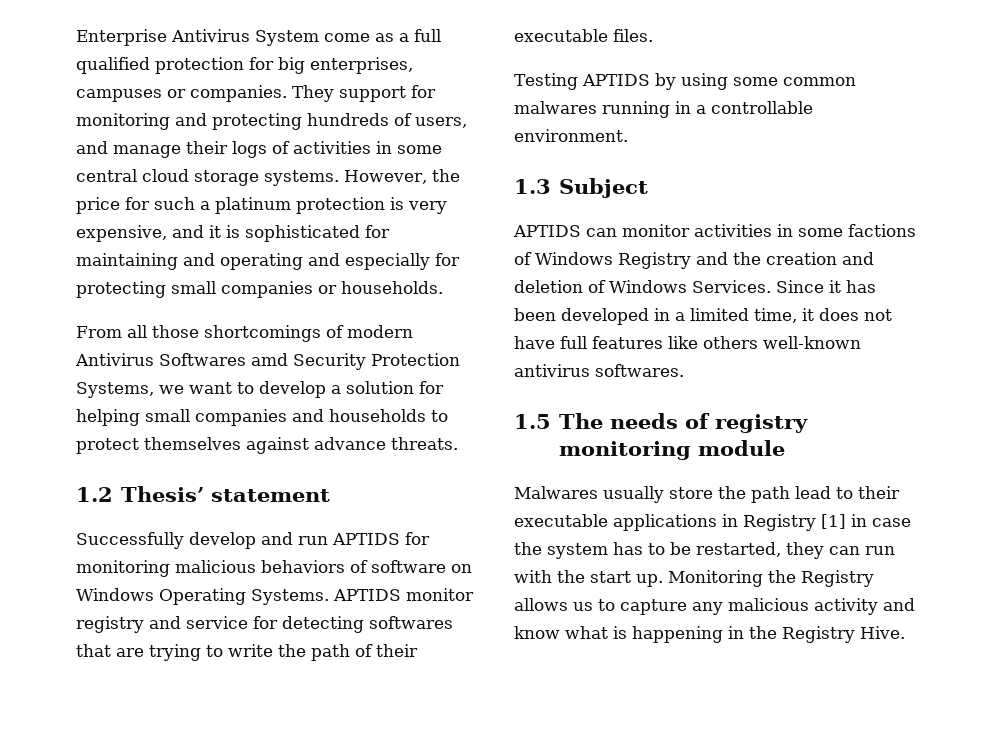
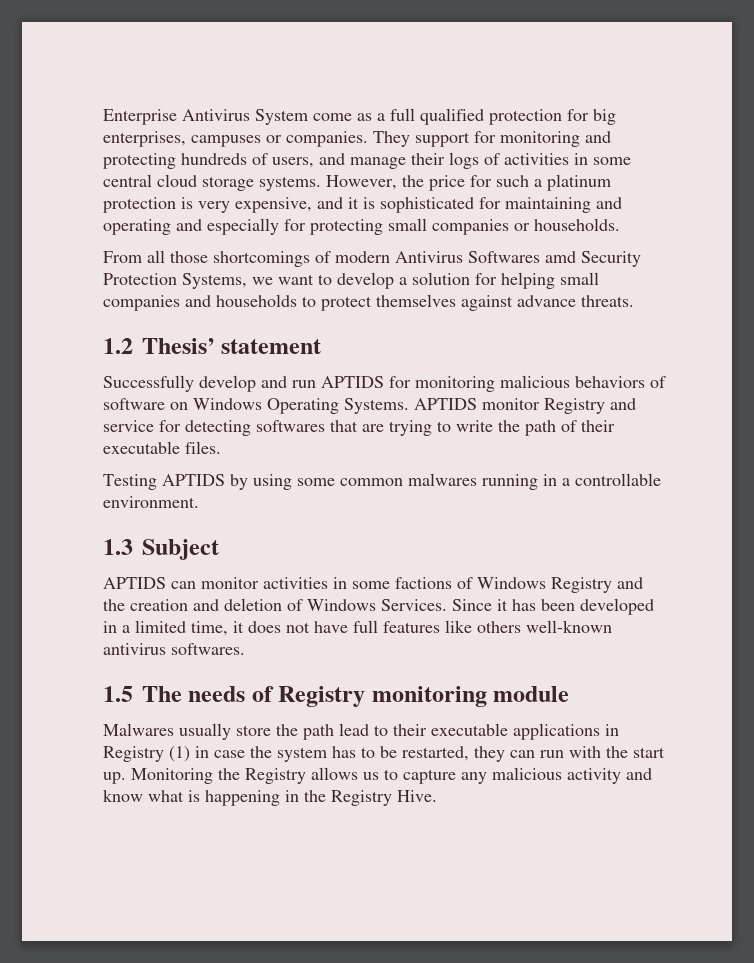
[76,616,144,633] registry -> [544,398,605,414] Registry
[715,414,809,433] registry -> [278,686,366,707] Registry
[821,514,846,529] [1] -> [169,746,190,762] (1)

